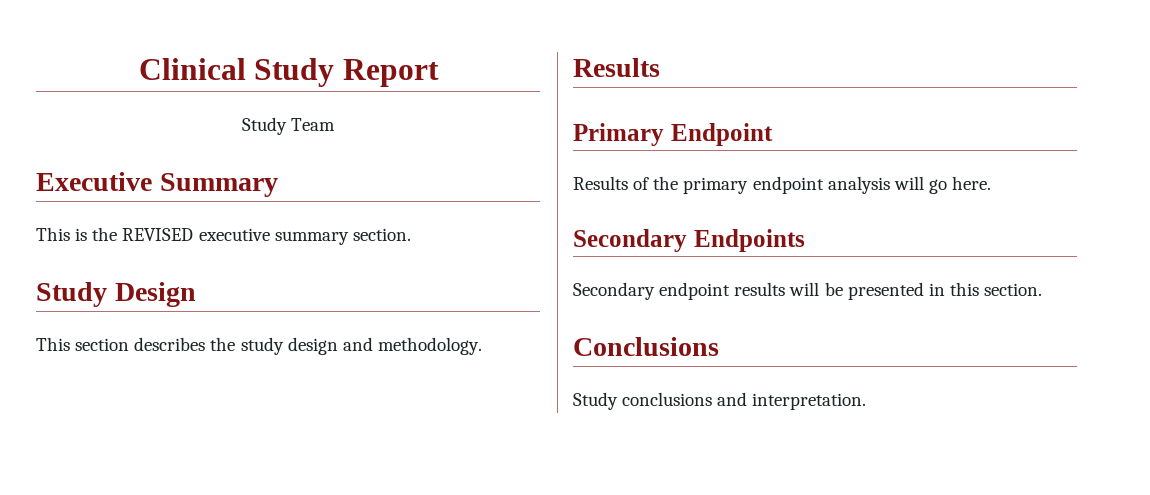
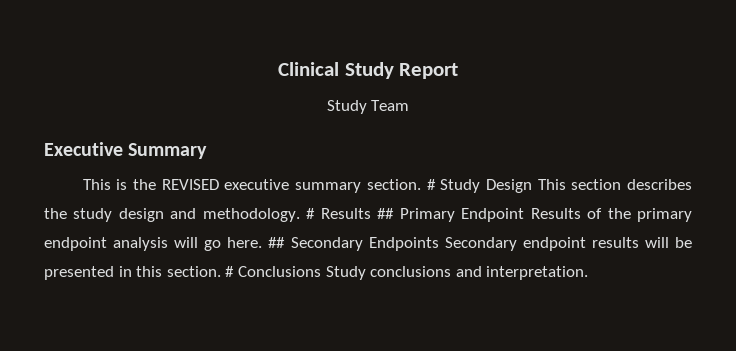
(411, 234) // -> [426,179,436,190] #
(196, 294) // -> (532, 186) none
[573,58,660,77] // Results // -> [306,208,395,219] # Results ##
(773, 134) // -> (525, 215) none
(992, 183) // -> [268,237,286,248] ##
(805, 240) // -> (439, 244) none
(1043, 289) // -> [225,266,235,277] #
(719, 346) // -> (321, 271) none

